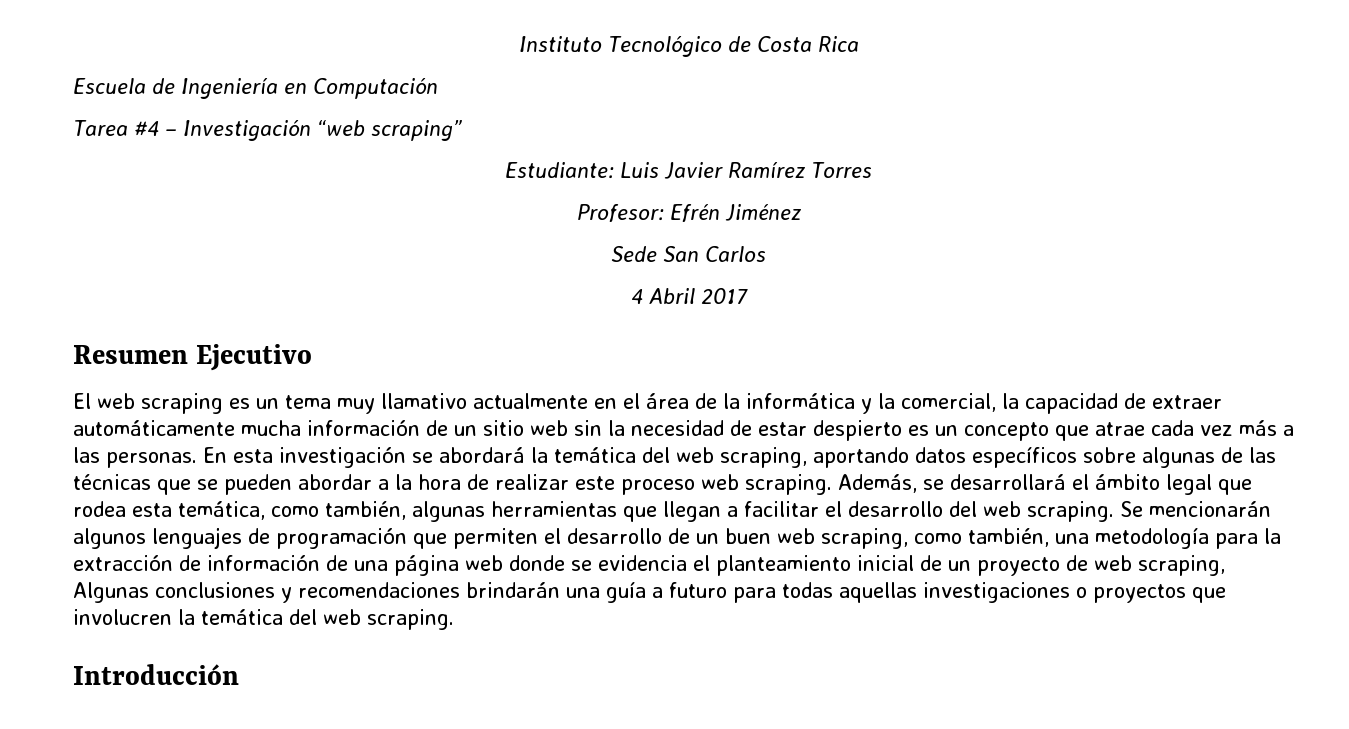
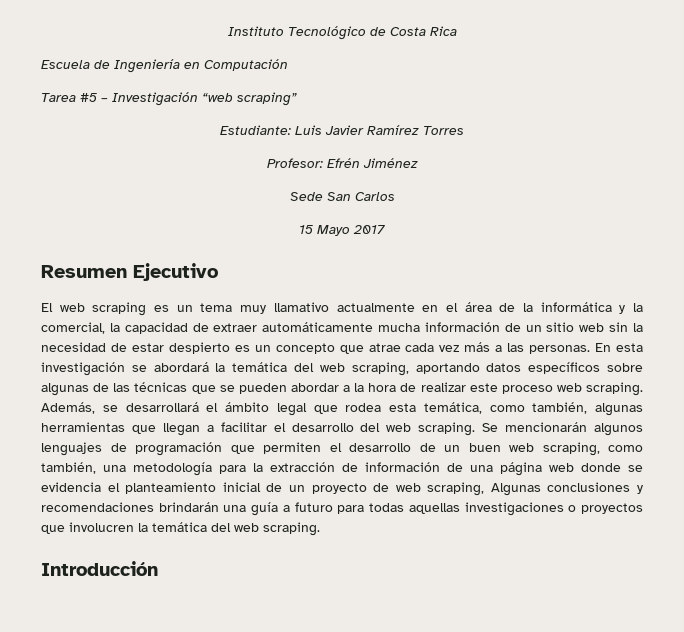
[133,121,159,136] #4 -> [80,93,97,102] #5
[630,288,695,304] 4 Abril -> [299,225,350,236] 15 Mayo

